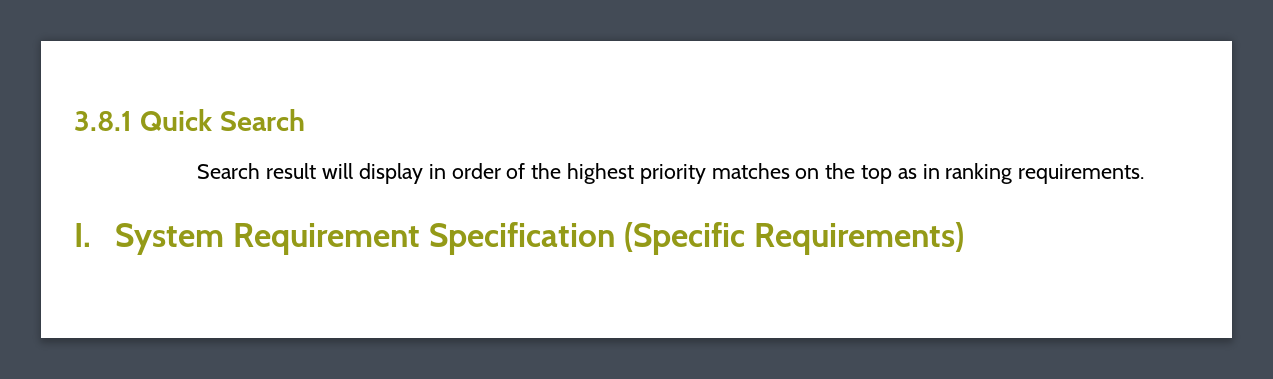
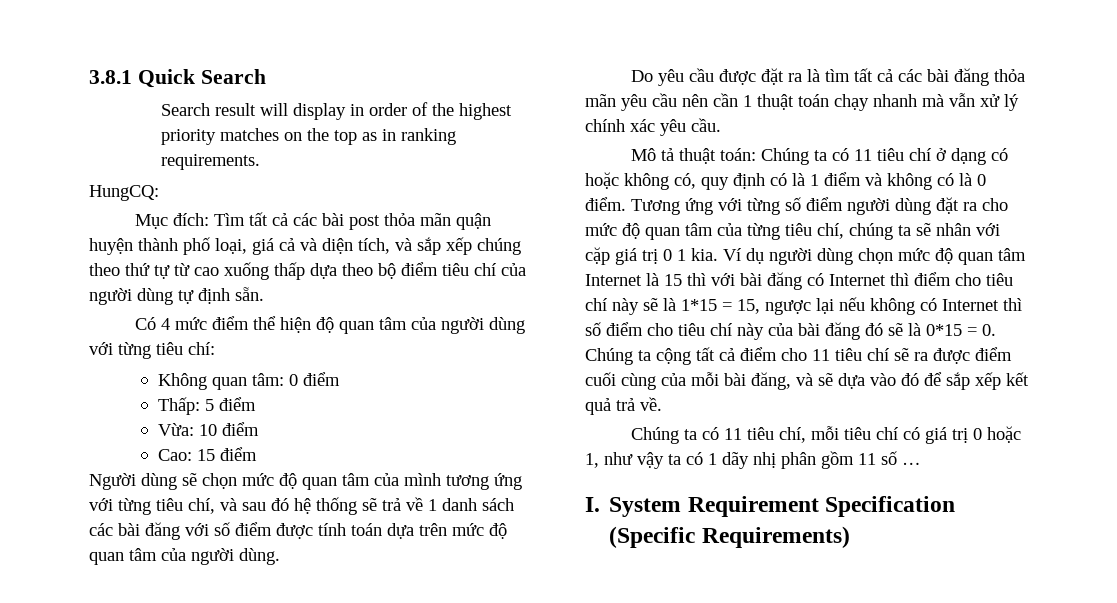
(1145, 174) none -> [89,185,159,201] [135,212,492,230] [89,237,521,255] [89,262,526,280] [89,287,264,305] [135,316,526,334] [89,342,215,359] [157,372,340,390] [157,397,256,415] [157,422,259,436] [157,447,257,461] [89,473,522,490] [89,497,514,515] [89,522,507,540] [89,548,280,565] [631,68,1026,86] [585,93,1019,111] [585,118,721,136] [631,148,1009,165] [585,172,986,190] [585,197,1008,215] [585,223,1000,240] [585,247,1026,265] [585,272,1013,290] [585,297,1022,315] [585,322,996,340] [585,347,1012,365] [585,372,1029,390] [585,397,662,415] [631,426,1022,444] [585,451,921,469] // HungCQ: // Mục đích: Tìm tất cả các bài post thỏa mãn quận huyện thành phố loại, giá cả và diện tích, và sắp xếp chúng theo thứ tự từ cao xuống thấp dựa theo bộ điểm tiêu chí của người dùng tự định sẵn. // Có 4 mức điểm thể hiện độ quan tâm của người dùng với từng tiêu chí: // Không quan tâm: 0 điểm // Thấp: 5 điểm // Vừa: 10 điểm // Cao: 15 điểm // Người dùng sẽ chọn mức độ quan tâm của mình tương ứng với từng tiêu chí, và sau đó hệ thống sẽ trả về 1 danh sách các bài đăng với số điểm được tính toán dựa trên mức độ quan tâm của người dùng. // Do yêu cầu được đặt ra là tìm tất cả các bài đăng thỏa mãn yêu cầu nên cần 1 thuật toán chạy nhanh mà vẫn xử lý chính xác yêu cầu. // Mô tả thuật toán: Chúng ta có 11 tiêu chí ở dạng có hoặc không có, quy định có là 1 điểm và không có là 0 điểm. Tương ứng với từng số điểm người dùng đặt ra cho mức độ quan tâm của từng tiêu chí, chúng ta sẽ nhân với cặp giá trị 0 1 kia. Ví dụ người dùng chọn mức độ quan tâm Internet là 15 thì với bài đăng có Internet thì điểm cho tiêu chí này sẽ là 1*15 = 15, ngược lại nếu không có Internet thì số điểm cho tiêu chí này của bài đăng đó sẽ là 0*15 = 0. Chúng ta cộng tất cả điểm cho 11 tiêu chí sẽ ra được điểm cuối cùng của mỗi bài đăng, và sẽ dựa vào đó để sắp xếp kết quả trả về. // Chúng ta có 11 tiêu chí, mỗi tiêu chí có giá trị 0 hoặc 1, như vậy ta có 1 dãy nhị phân gồm 11 số …

